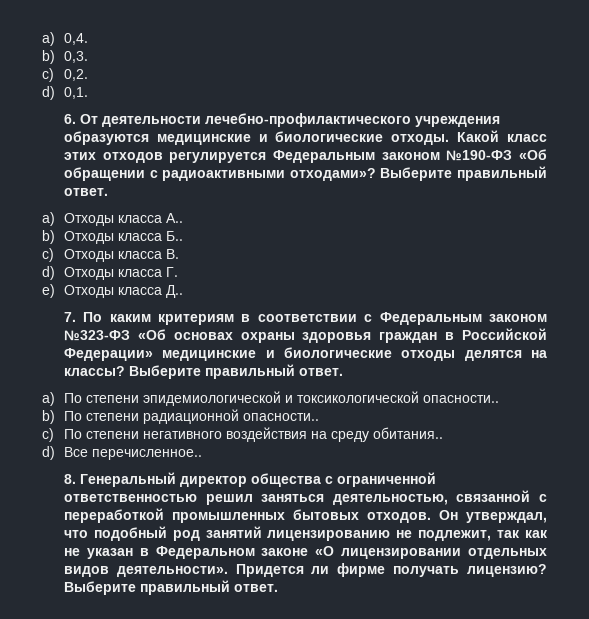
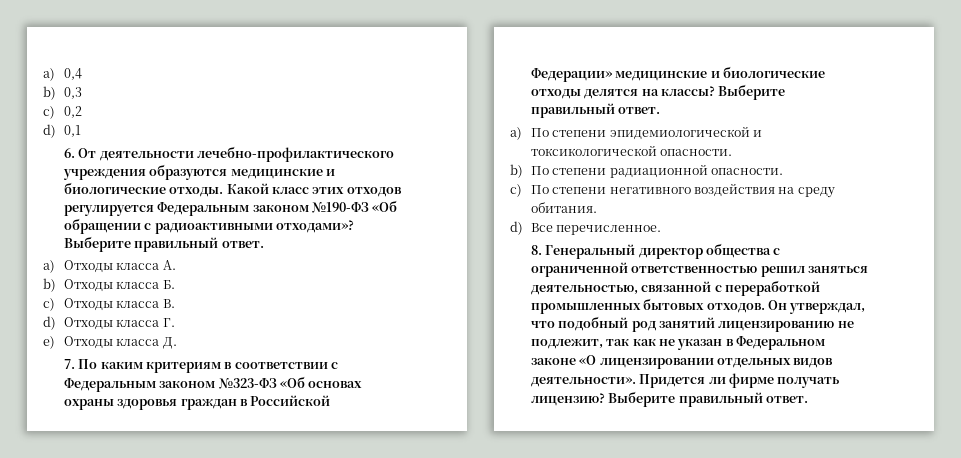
[42,32,88,46] [42,50,88,64] [42,68,88,82] [42,86,88,100] a) 0,4. // b) 0,3. // c) 0,2. // d) 0,1. -> [43,68,82,81] [43,86,82,100] [43,106,82,119] [43,124,81,138] a) 0,4 // b) 0,3 // c) 0,2 // d) 0,1
[165,213,183,223] А.. -> [162,260,176,270] А.
[165,231,183,241] Б.. -> [162,280,175,289] Б.
[165,285,183,298] Д.. -> [162,337,177,349] Д.
[422,395,499,403] опасности.. -> [660,149,733,156] опасности.
[242,413,319,421] опасности.. -> [710,168,783,175] опасности.
[372,427,443,439] обитания.. -> [530,202,597,213] обитания.
[91,449,202,460] перечисленное.. -> [556,225,662,235] перечисленное.

